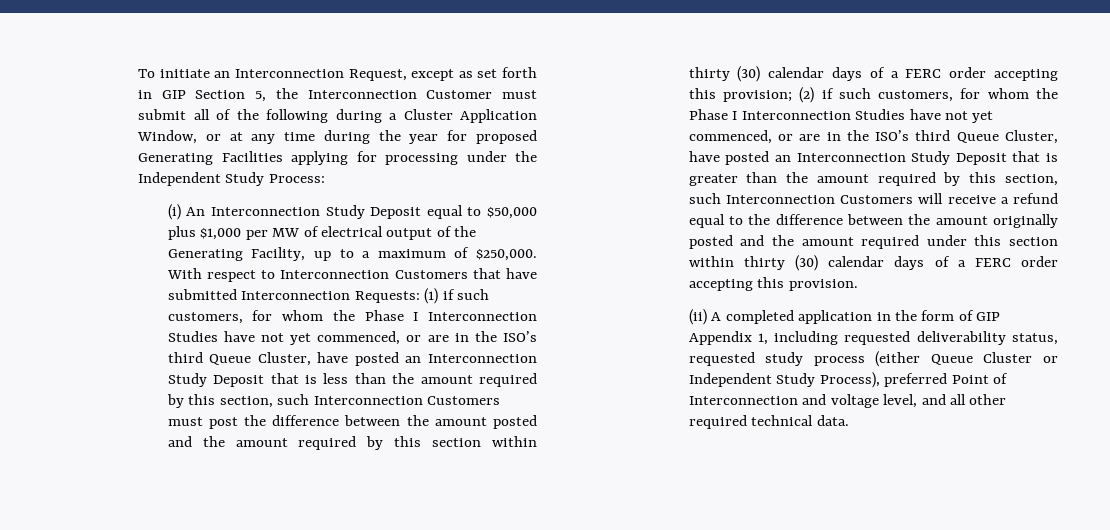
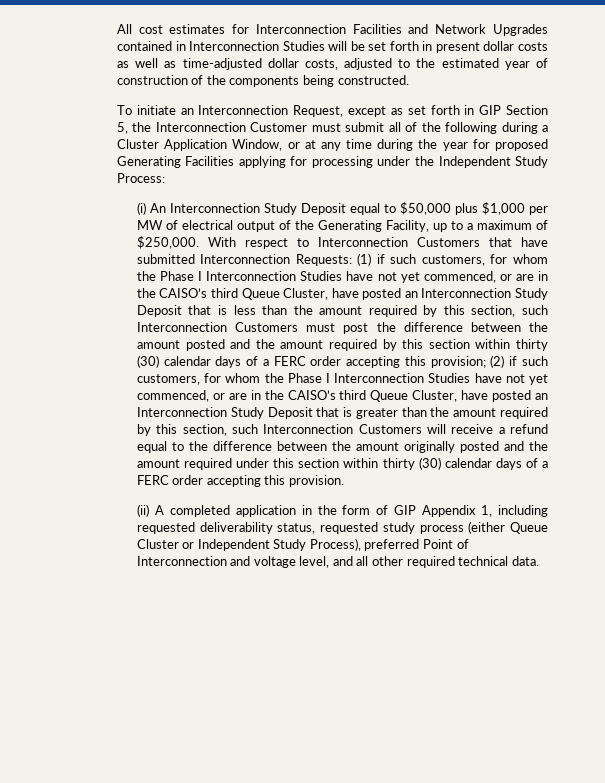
(138, 73) none -> [116,24,548,36] [116,41,548,53] [116,58,548,70] [116,75,409,87] All cost estimates for Interconnection Facilities and Network Upgrades contained in Interconnection Studies will be set forth in present dollar costs as well as time-adjusted dollar costs, adjusted to the estimated year of construction of the components being constructed. //
[503,331,538,342] ISO’s -> [159,288,208,298] CAISO’s
[875,130,910,141] ISO’s -> [287,390,336,400] CAISO’s

